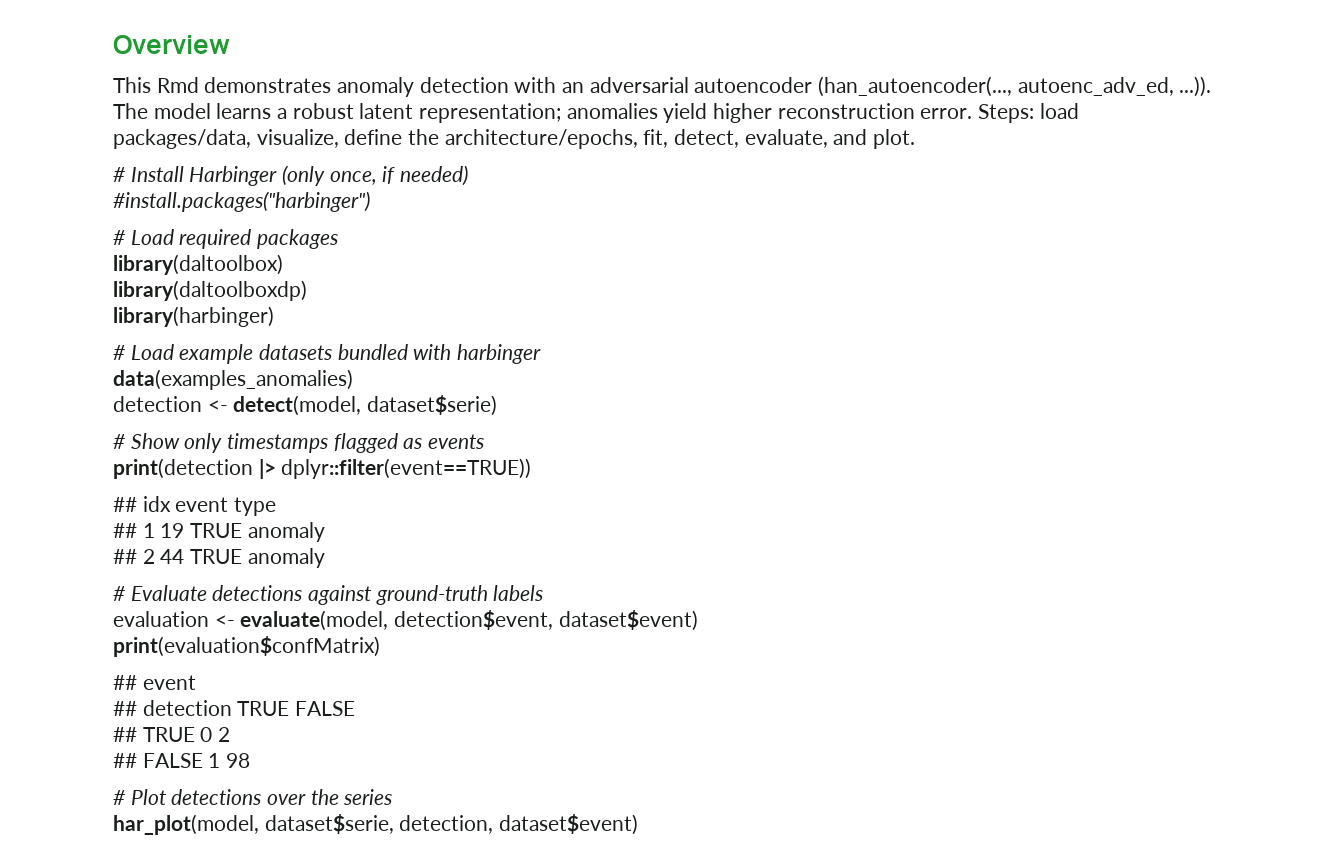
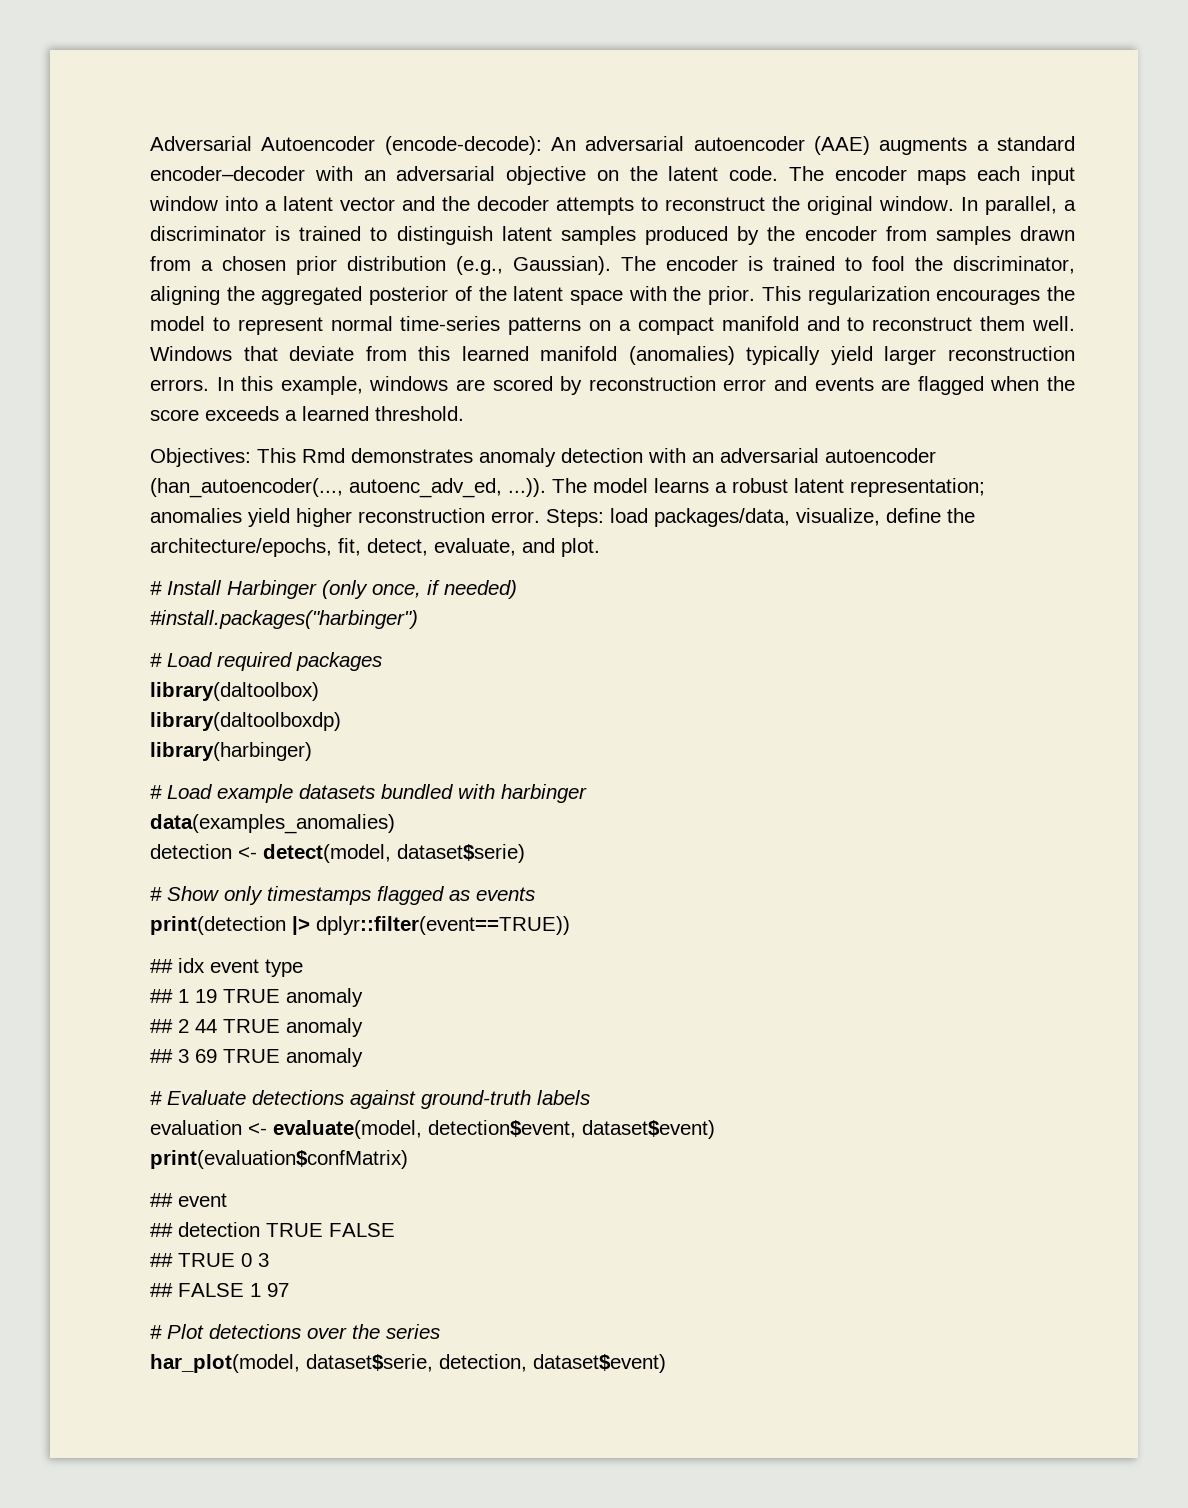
[113,35,230,54] Overview // -> [150,136,1075,155] [150,166,1075,185] [149,196,1076,215] [150,226,1076,245] [150,256,1075,275] [150,286,1075,305] [150,316,1075,335] [150,346,1075,365] [150,376,1076,395] [150,406,464,421] [150,448,251,467] Adversarial Autoencoder (encode-decode): An adversarial autoencoder (AAE) augments a standard encoder–decoder with an adversarial objective on the latent code. The encoder maps each input window into a latent vector and the decoder attempts to reconstruct the original window. In parallel, a discriminator is trained to distinguish latent samples produced by the encoder from samples drawn from a chosen prior distribution (e.g., Gaussian). The encoder is trained to fool the discriminator, aligning the aggregated posterior of the latent space with the prior. This regularization encourages the model to represent normal time-series patterns on a compact manifold and to reconstruct them well. Windows that deviate from this learned manifold (anomalies) typically yield larger reconstruction errors. In this example, windows are scored by reconstruction error and events are flagged when the score exceeds a learned threshold. // Objectives:
(325, 558) none -> [150,1048,363,1067] // ## 3 69 TRUE anomaly
[218,727,231,742] 2 -> [258,1253,269,1267] 3
[226,753,251,768] 98 -> [267,1283,289,1297] 97

